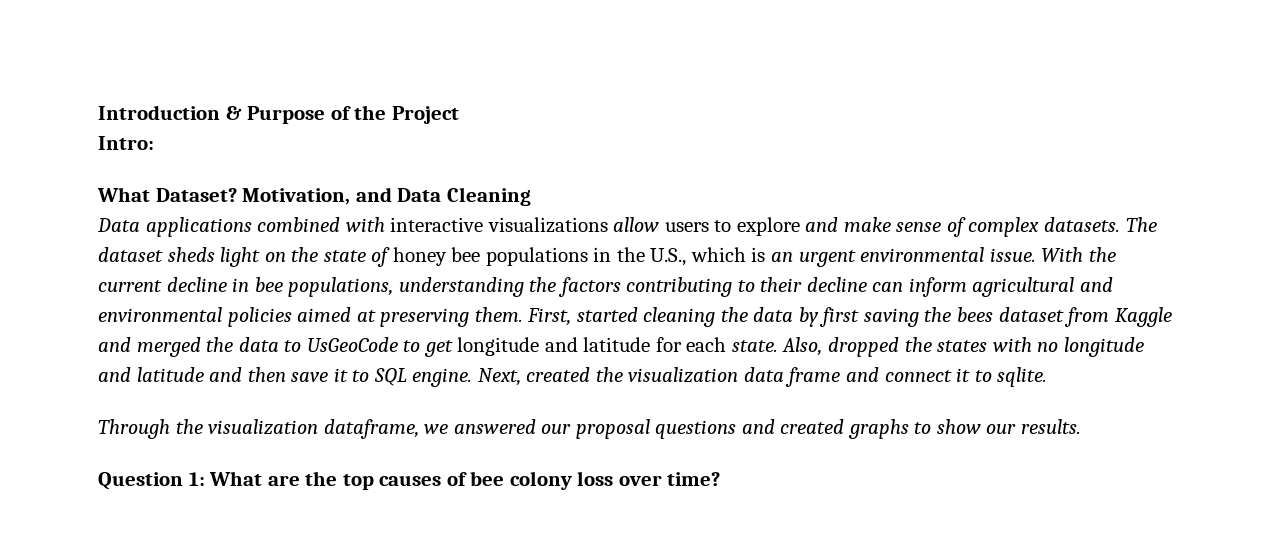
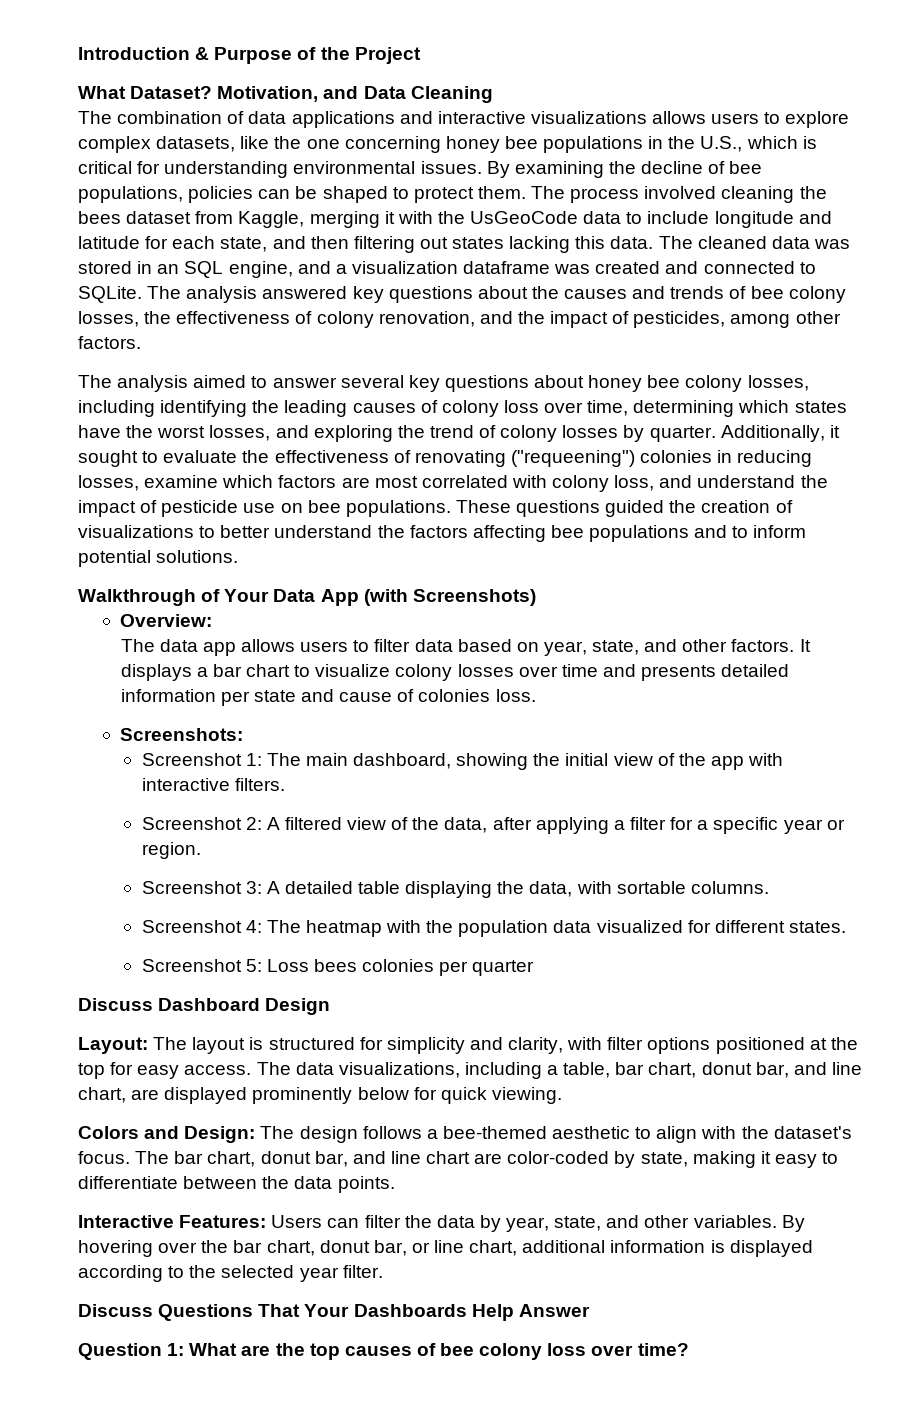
[98,136,154,150] // Intro: -> (421, 55) none
[97,217,385,237] Data applications combined with -> [78,111,433,128] The combination of data applications and
[613,217,660,232] allow -> [652,111,707,124] allows
[805,217,1157,237] [98,247,391,267] and make sense of complex datasets. The dataset sheds light on the state of -> [78,136,441,153] complex datasets, like the one concerning
[771,247,1116,267] [98,277,1114,297] [98,307,1172,327] [98,337,453,357] an urgent environmental issue. With the current decline in bee populations, understanding the factors contributing to their decline can inform agricultural and environmental policies aimed at preserving them. First, started cleaning the data by first saving the bees dataset from Kaggle and merged the data to UsGeoCode to get -> [78,161,763,178] [78,186,827,203] [78,211,710,228] critical for understanding environmental issues. By examining the decline of bee populations, policies can be shaped to protect them. The process involved cleaning the bees dataset from Kaggle, merging it with the UsGeoCode data to include
[731,337,1144,357] [98,367,1048,387] [98,419,1082,439] state. Also, dropped the states with no longitude and latitude and then save it to SQL engine. Next, created the visualization data frame and connect it to sqlite. // Through the visualization dataframe, we answered our proposal questions and created graphs to show our results. -> [220,236,850,253] [78,261,816,278] [78,286,846,303] [78,311,841,328] [78,336,141,349] [78,375,809,392] [78,400,847,417] [78,425,840,442] [78,450,813,467] [78,475,828,492] [78,500,793,517] [78,525,807,542] [78,550,239,567] [78,589,536,606] [120,614,213,627] [120,639,811,656] [120,664,790,681] [120,689,536,706] [120,728,244,741] [141,753,784,770] [141,778,285,791] [141,817,845,834] [141,842,201,859] [141,881,769,898] [141,920,846,937] [141,959,535,976] [78,998,331,1015] [78,1037,858,1054] [78,1062,862,1079] [78,1087,562,1104] [78,1126,852,1143] [78,1151,839,1168] [78,1176,395,1193] [78,1215,805,1232] [78,1240,813,1257] [78,1265,383,1282] [78,1304,590,1321] state, and then filtering out states lacking this data. The cleaned data was stored in an SQL engine, and a visualization dataframe was created and connected to SQLite. The analysis answered key questions about the causes and trends of bee colony losses, the effectiveness of colony renovation, and the impact of pesticides, among other factors. // The analysis aimed to answer several key questions about honey bee colony losses, including identifying the leading causes of colony loss over time, determining which states have the worst losses, and exploring the trend of colony losses by quarter. Additionally, it sought to evaluate the effectiveness of renovating ("requeening") colonies in reducing losses, examine which factors are most correlated with colony loss, and understand the impact of pesticide use on bee populations. These questions guided the creation of visualizations to better understand the factors affecting bee populations and to inform potential solutions. // Walkthrough of Your Data App (with Screenshots) // Overview: // The data app allows users to filter data based on year, state, and other factors. It displays a bar chart to visualize colony losses over time and presents detailed information per state and cause of colonies loss. // Screenshots: // Screenshot 1: The main dashboard, showing the initial view of the app with interactive filters. // Screenshot 2: A filtered view of the data, after applying a filter for a specific year or region. // Screenshot 3: A detailed table displaying the data, with sortable columns. // Screenshot 4: The heatmap with the population data visualized for different states. // Screenshot 5: Loss bees colonies per quarter // Discuss Dashboard Design // Layout: The layout is structured for simplicity and clarity, with filter options positioned at the top for easy access. The data visualizations, including a table, bar chart, donut bar, and line chart, are displayed prominently below for quick viewing. // Colors and Design: The design follows a bee-themed aesthetic to align with the dataset's focus. The bar chart, donut bar, and line chart are color-coded by state, making it easy to differentiate between the data points. // Interactive Features: Users can filter the data by year, state, and other variables. By hovering over the bar chart, donut bar, or line chart, additional information is displayed according to the selected year filter. // Discuss Questions That Your Dashboards Help Answer

